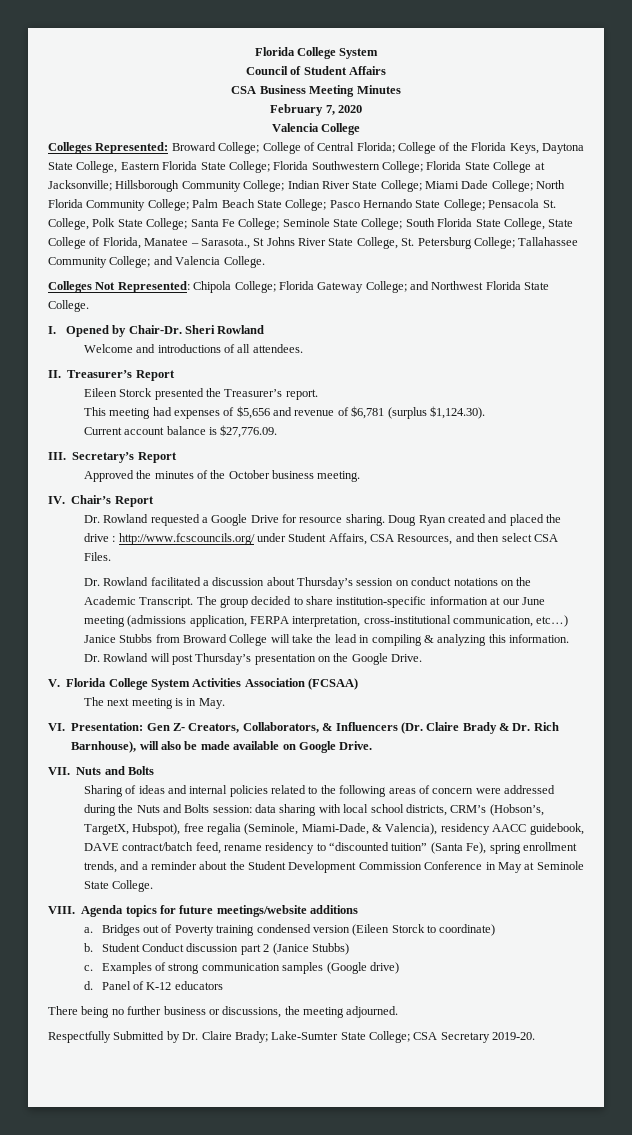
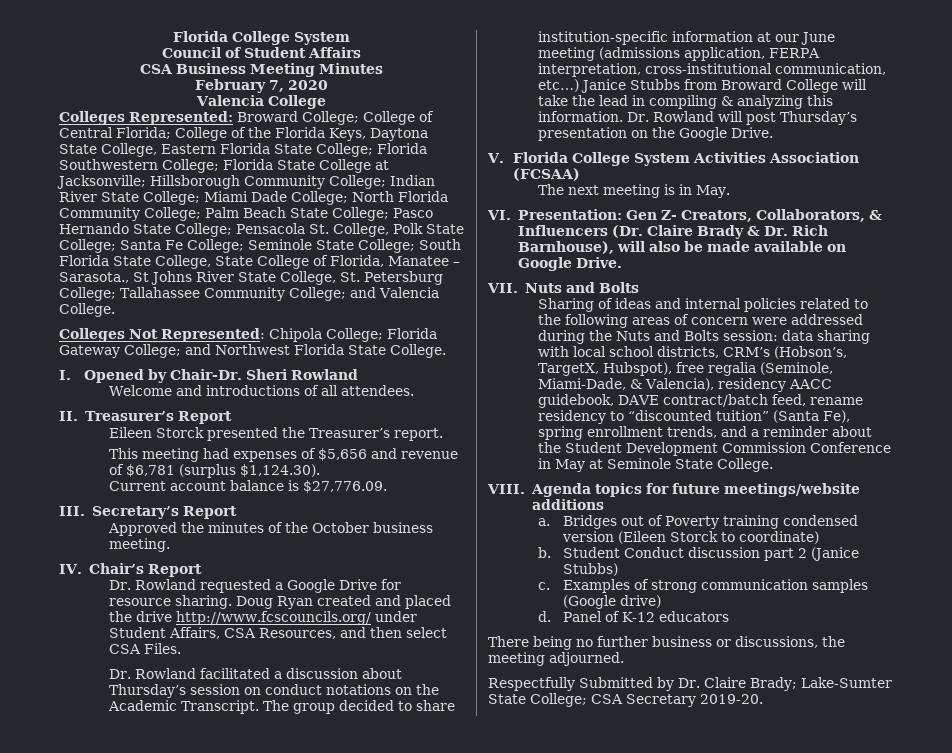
[112,536,116,542] : -> (173, 616) none

